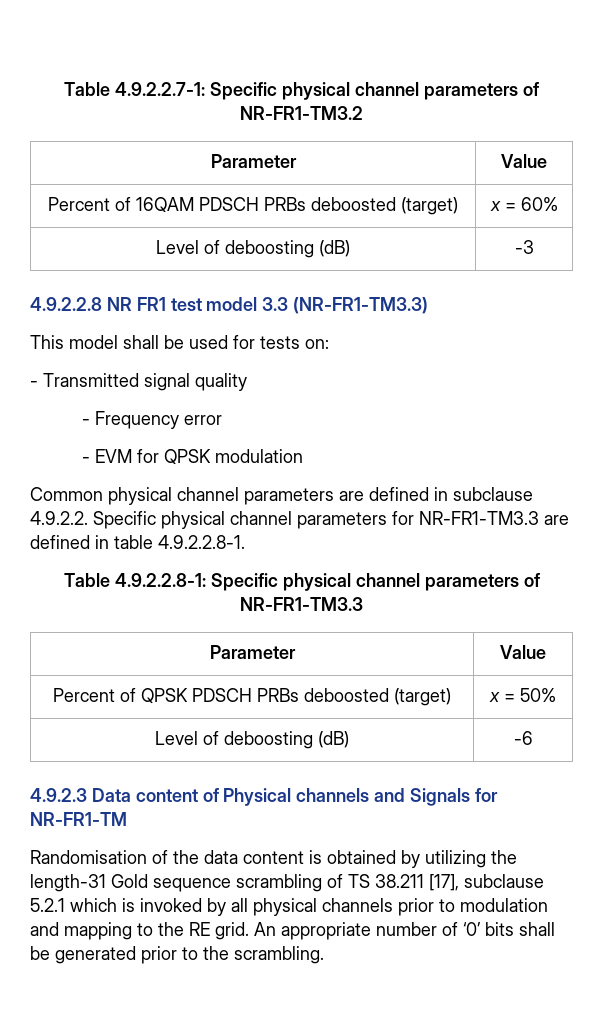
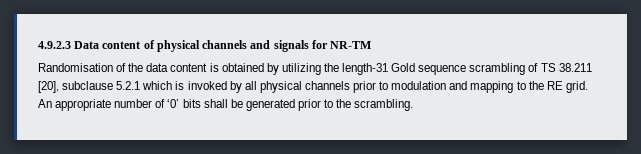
[64,82,539,100] [240,106,363,120] [210,154,297,168] [501,154,547,168] [48,197,459,215] [489,197,558,211] [156,240,351,258] [514,240,534,254] [30,297,429,314] [30,335,329,349] [30,373,247,391] [82,411,223,429] [82,449,304,465] [30,487,533,505] [30,511,569,529] [30,535,245,549] [63,573,540,591] [240,597,363,611] [209,645,296,659] [500,645,546,659] [53,688,452,706] [489,688,556,702] [155,731,350,749] [513,731,533,745] Table 4.9.2.2.7-1: Specific physical channel parameters of NR-FR1-TM3.2 // Parameter | Value // Percent of 16QAM PDSCH PRBs deboosted (target) | x = 60% // Level of deboosting (dB) | -3 // 4.9.2.2.8 NR FR1 test model 3.3 (NR-FR1-TM3.3) // This model shall be used for tests on: // - Transmitted signal quality // - Frequency error // - EVM for QPSK modulation // Common physical channel parameters are defined in subclause 4.9.2.2. Specific physical channel parameters for NR-FR1-TM3.3 are defined in table 4.9.2.2.8-1. // Table 4.9.2.2.8-1: Specific physical channel parameters of NR-FR1-TM3.3 // Parameter | Value // Percent of QPSK PDSCH PRBs deboosted (target) | x = 50% // Level of deboosting (dB) | -6 // -> (38, 45) none
[223,788,292,806] Physical -> [156,40,200,52] physical
[410,788,498,806] [30,812,127,826] Signals for NR-FR1-TM -> [273,40,372,52] signals for NR-TM
[429,874,459,891] [17], -> [38,81,59,93] [20],

